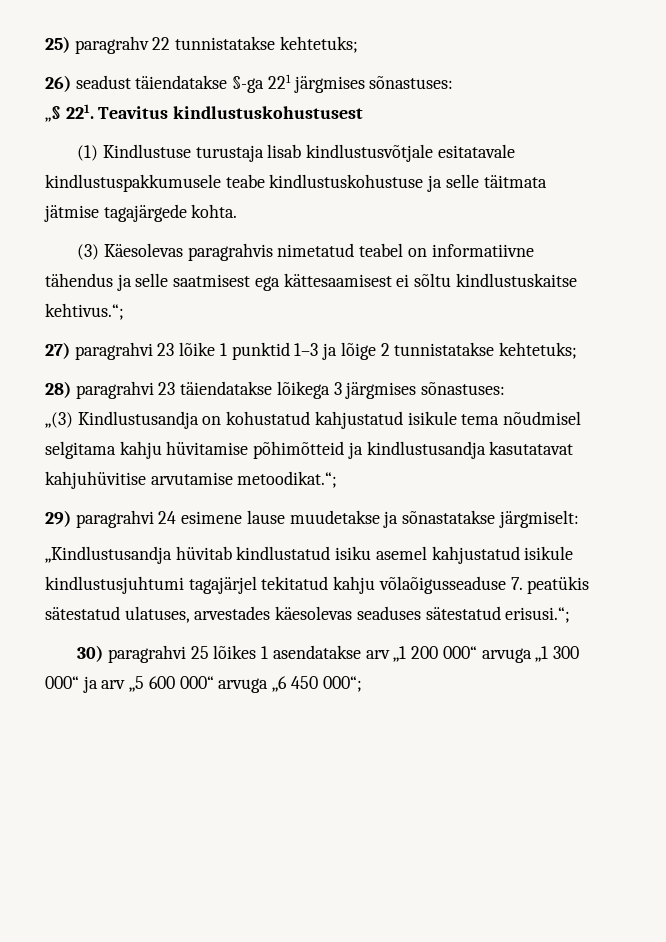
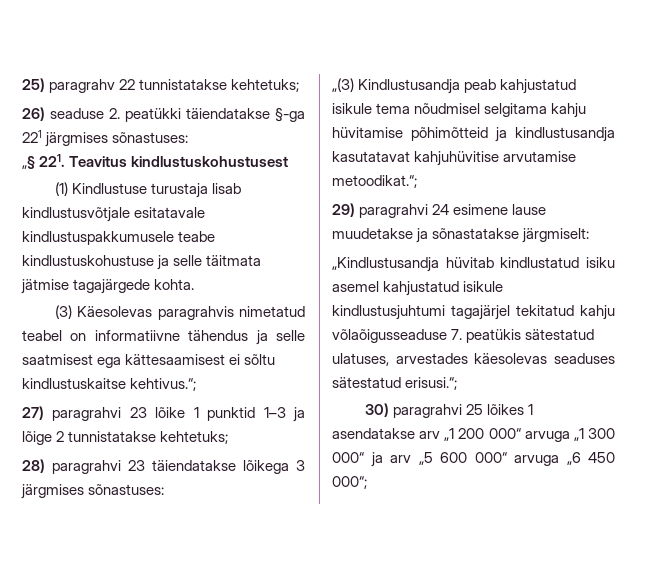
[75,75,131,89] seadust -> [50,108,181,122] seaduse 2. peatükki
[202,411,311,425] on kohustatud -> [464,79,497,93] peab

